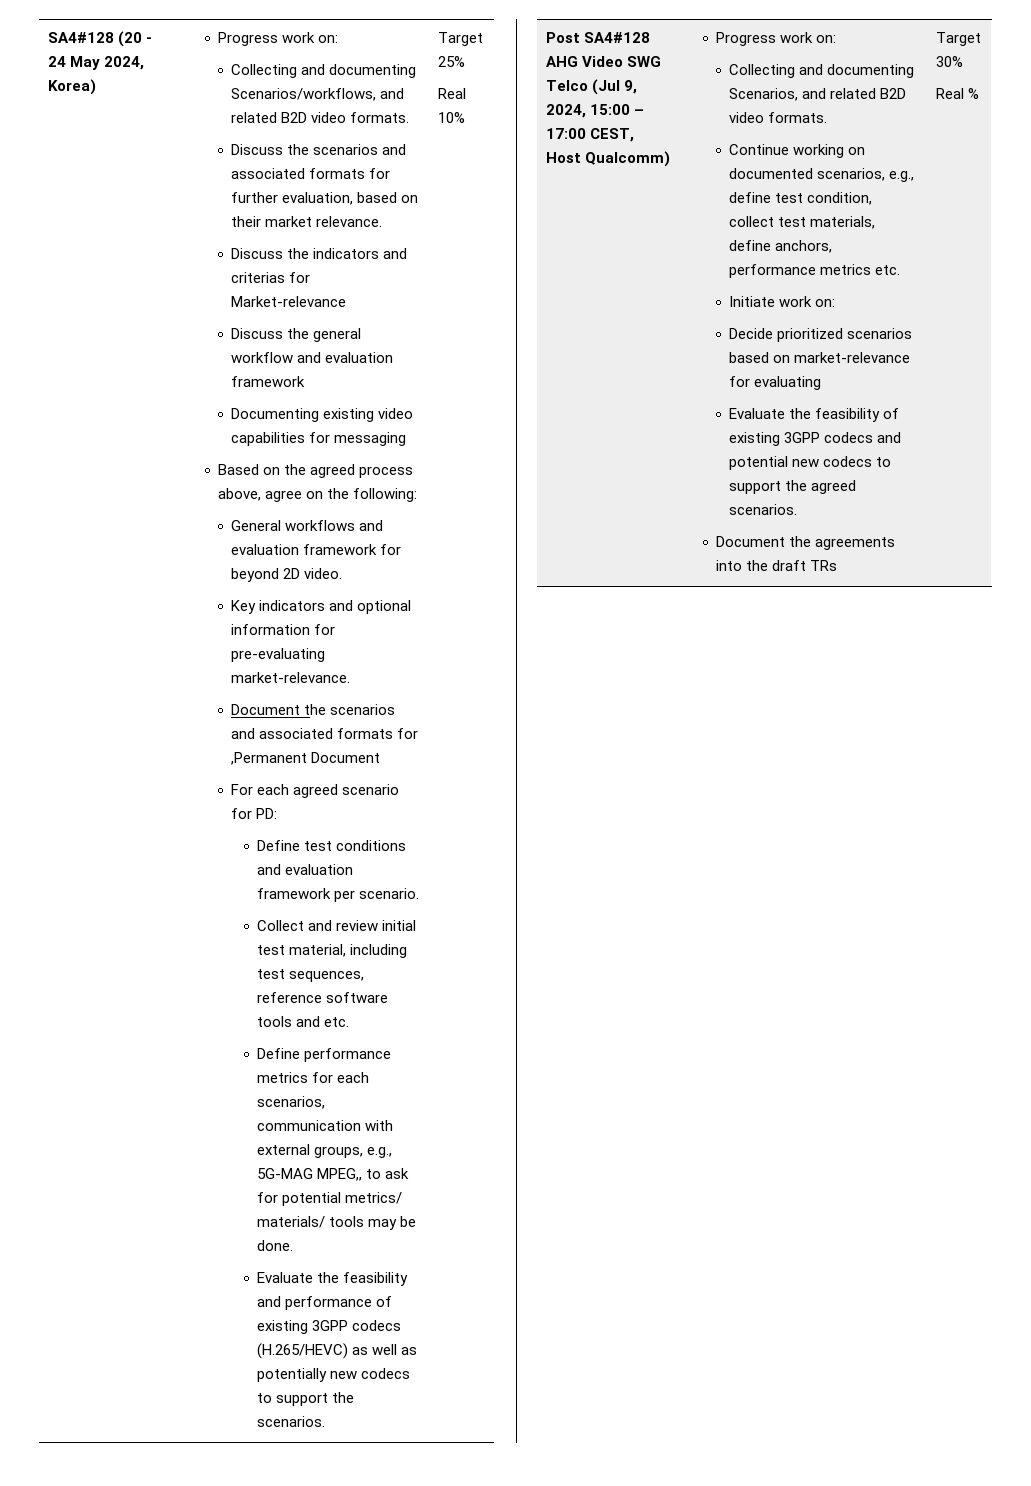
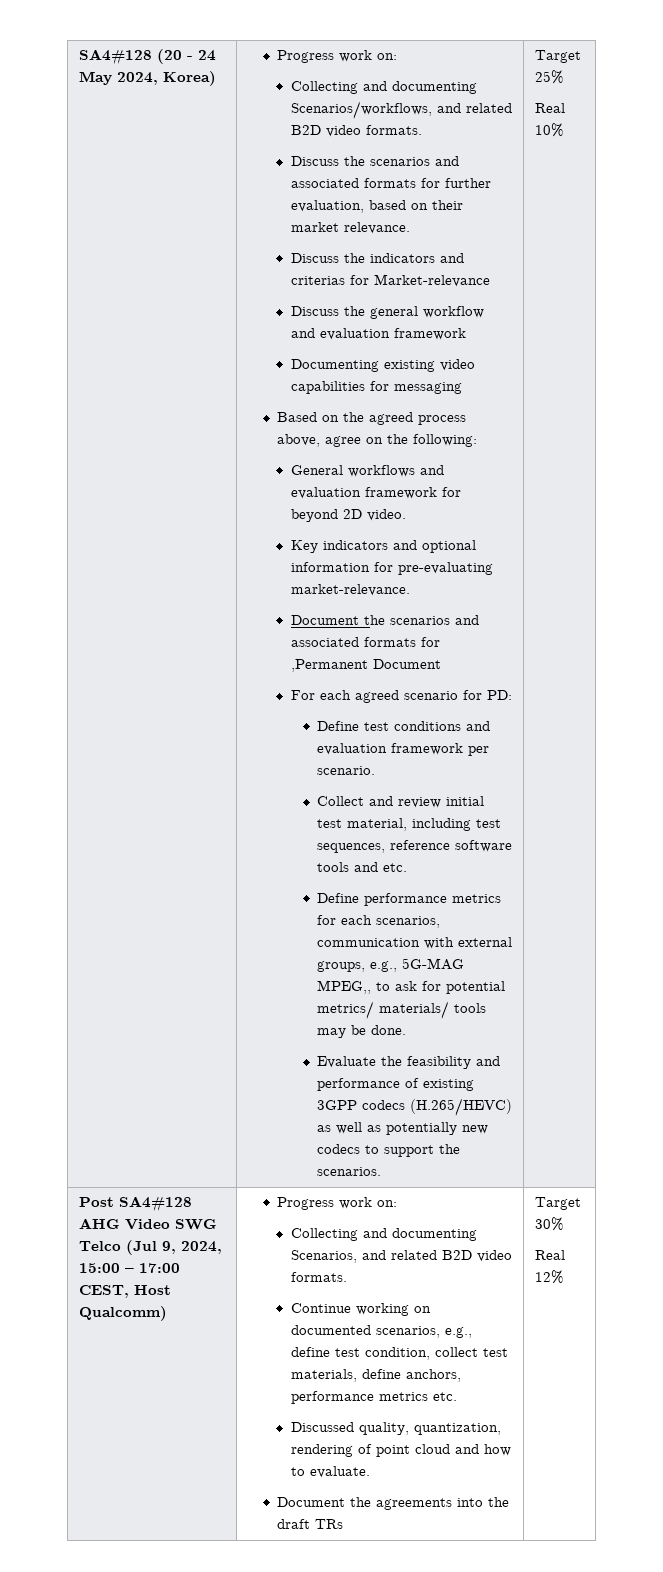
[729,296,836,307] [729,328,913,342] [729,352,911,363] [729,376,822,390] [729,408,900,422] [729,432,902,446] [729,456,892,470] [729,480,857,494] [729,504,798,515] Initiate work on: // Decide prioritized scenarios based on market-relevance for evaluating // Evaluate the feasibility of existing 3GPP codecs and potential new codecs to support the agreed scenarios. -> [290,1422,501,1435] [290,1444,511,1457] [290,1466,370,1478] Discussed quality, quantization, rendering of point cloud and how to evaluate.
[967,88,979,99] % -> [534,1270,564,1284] 12%

